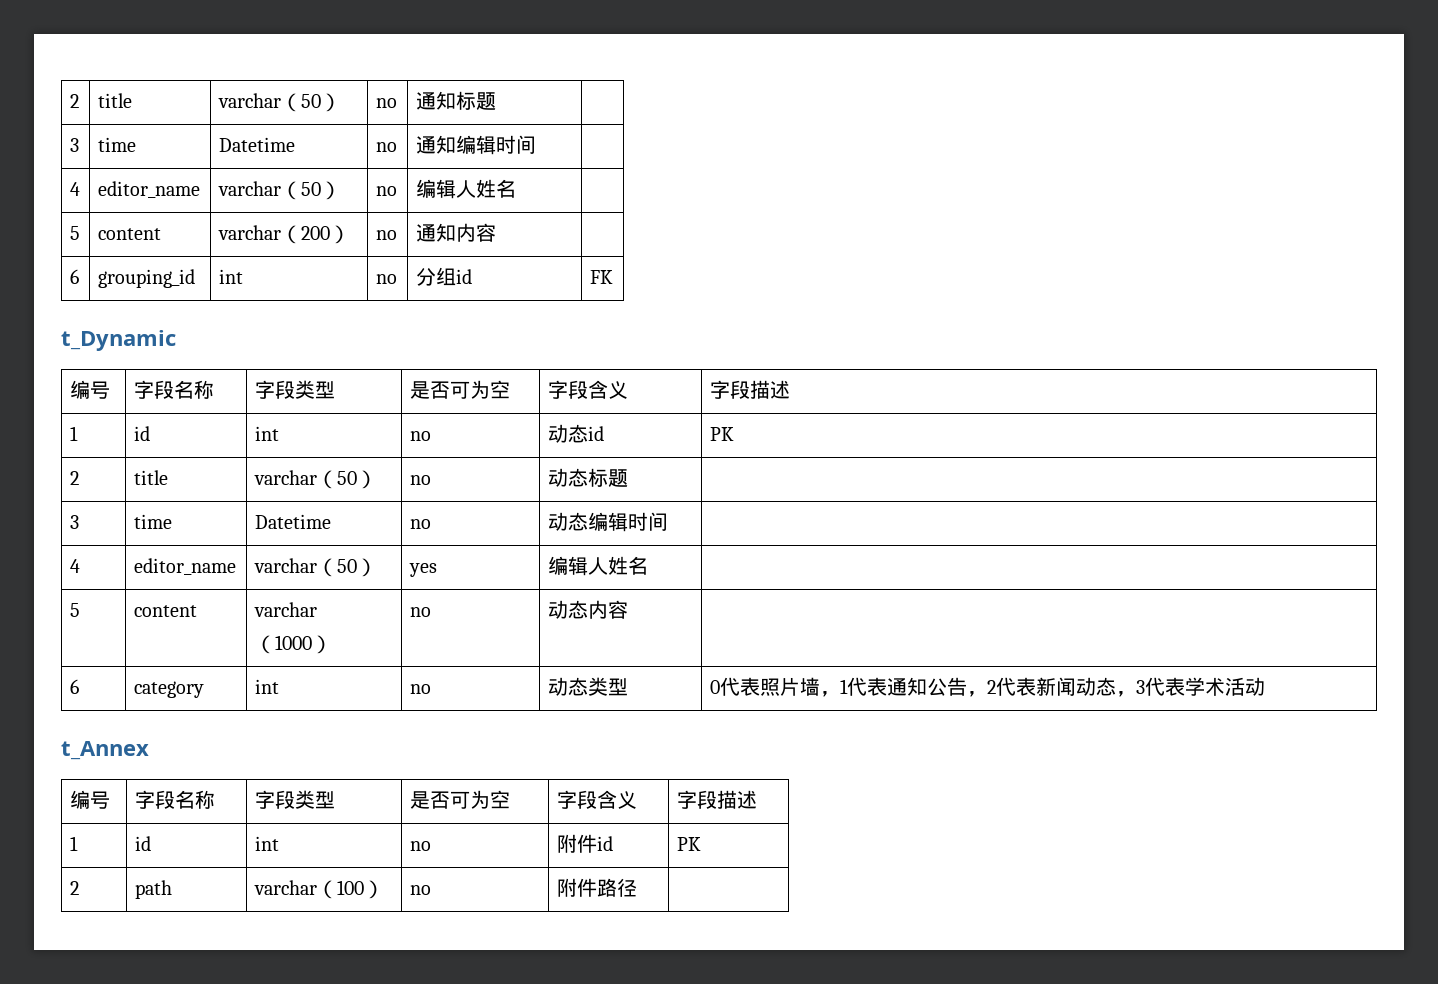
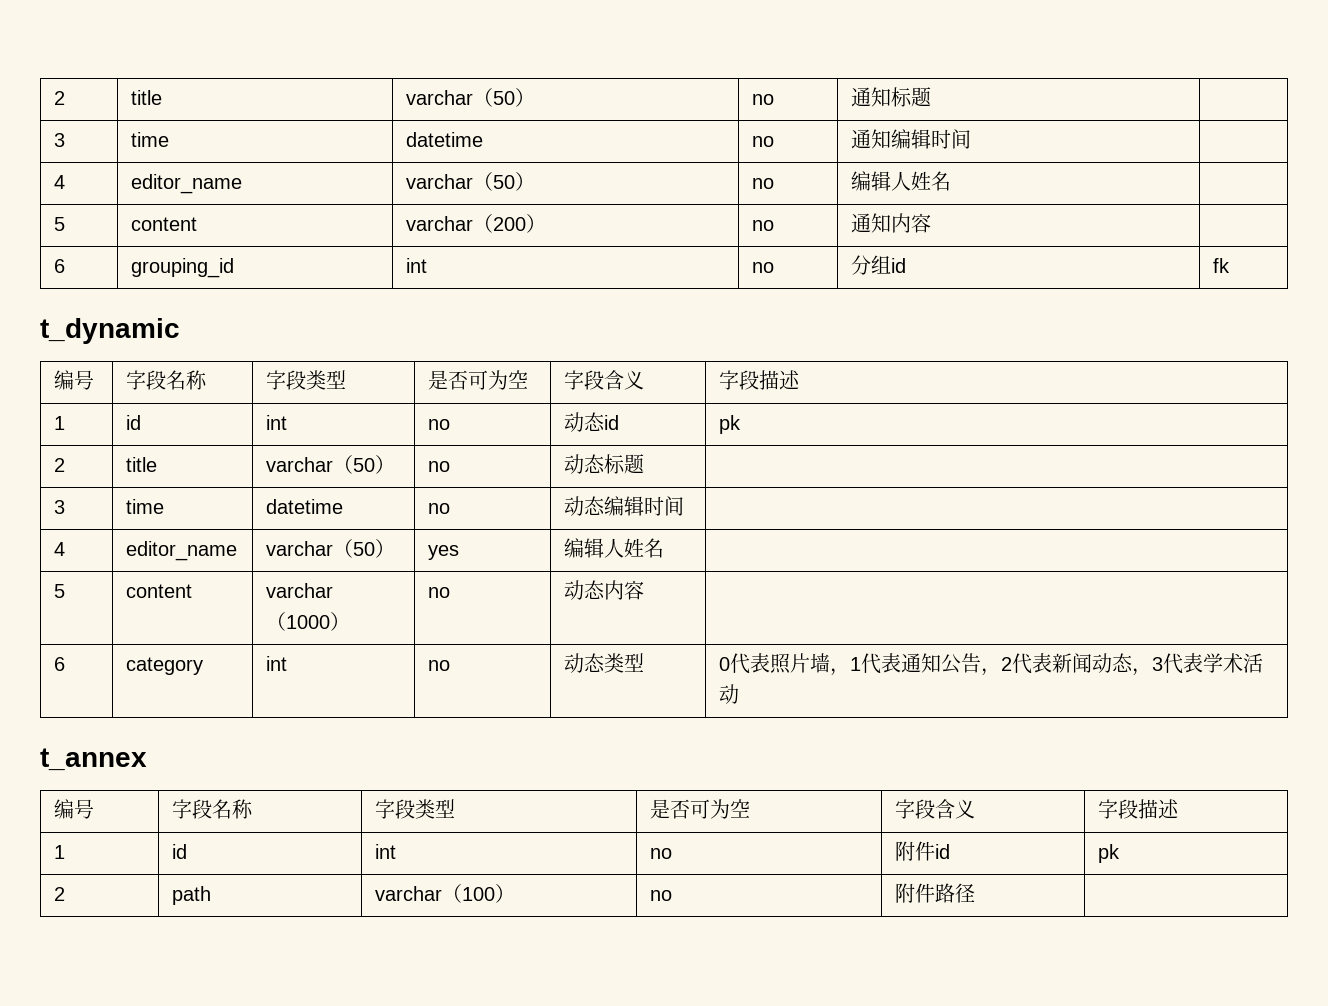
[218,137,295,152] Datetime -> [405,132,483,147] datetime
[589,270,613,284] [61,330,176,351] FK // t_Dynamic -> [1212,258,1230,273] [40,318,180,344] fk // t_dynamic
[709,427,734,441] PK -> [718,415,741,434] pk
[254,514,331,529] Datetime -> [265,499,343,514] datetime
[61,741,149,760] t_Annex -> [40,748,147,771] t_annex
[676,837,701,851] PK -> [1097,844,1120,863] pk

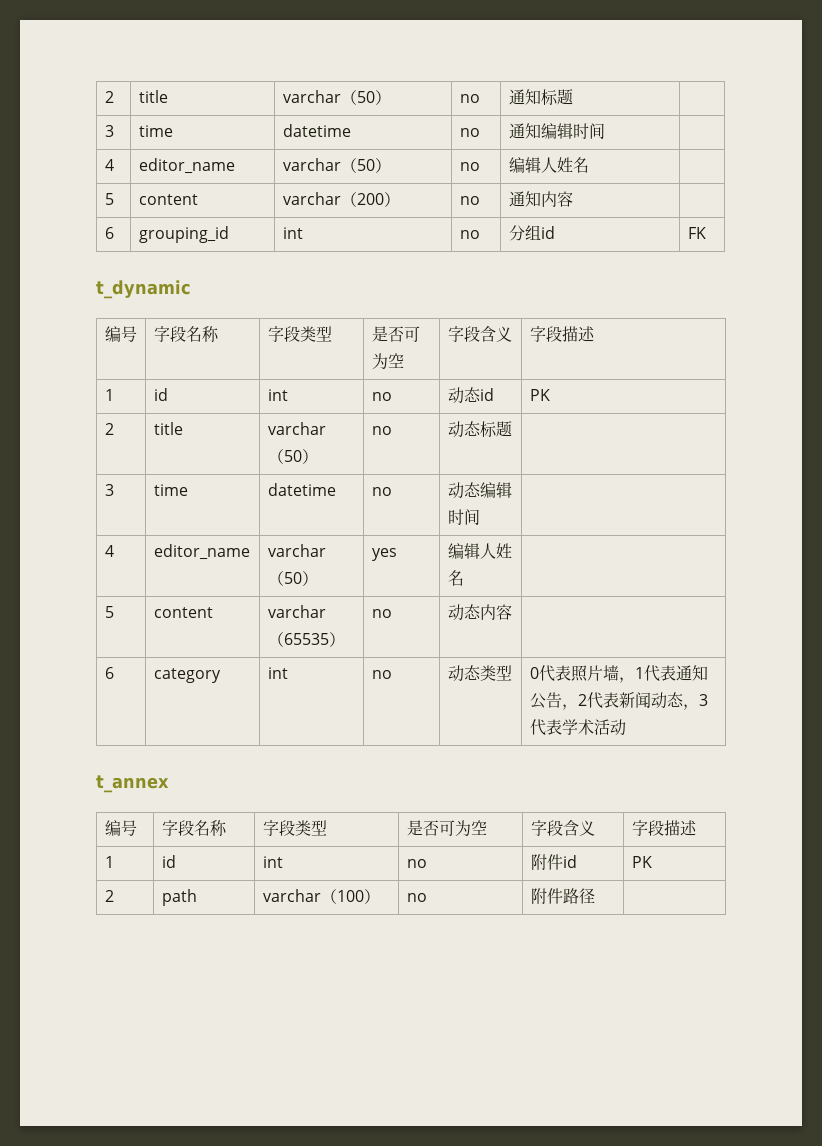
[1212,258,1230,273] fk -> [687,227,706,239] FK
[718,415,741,434] pk -> [529,389,550,401] PK
[285,615,330,629] 1000 -> [283,633,329,645] 65535
[1097,844,1120,863] pk -> [631,856,652,868] PK

